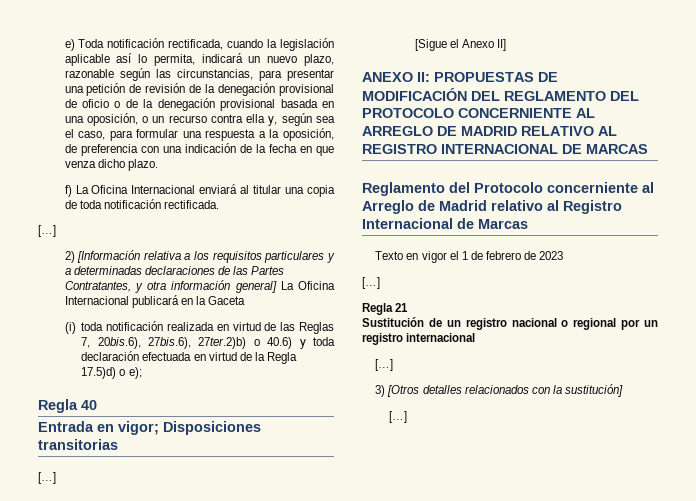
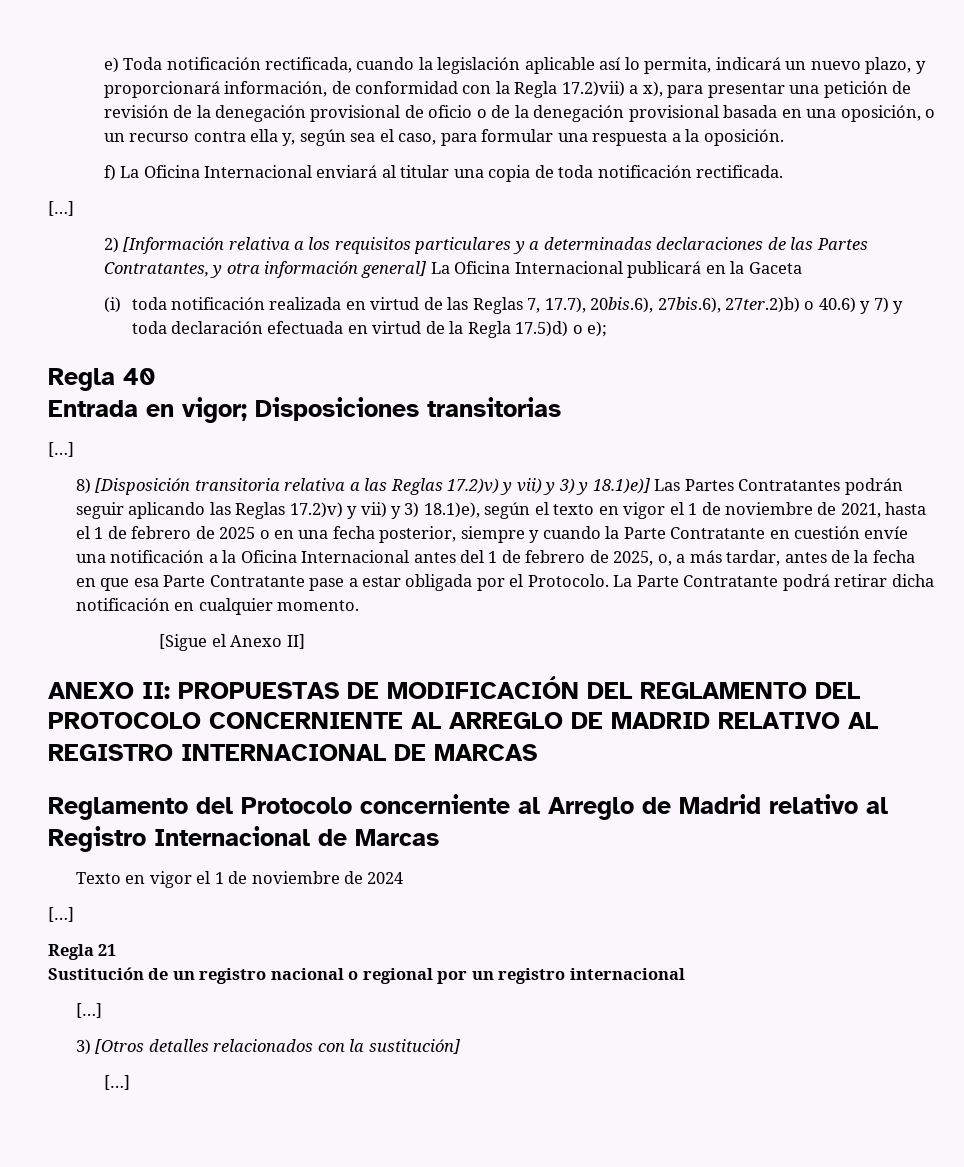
[64,68,253,81] razonable según las circunstancias, -> [915,61,926,74] [103,81,663,98] y proporcionará información, de conformidad con la Regla 17.2)vii) a x),
[282,128,334,141] [64,143,334,156] [64,159,158,171] oposición, de preferencia con una indicación de la fecha en que venza dicho plazo. -> [703,129,784,146] oposición.
(91, 342) none -> [544,297,586,313] 17.7),
(306, 344) none -> [873,297,904,314] 7) y
(56, 478) none -> [75,478,903,495] [75,502,927,519] [75,526,909,543] [75,550,915,566] [75,574,934,591] [75,598,360,615] // 8) [Disposición transitoria relativa a las Reglas 17.2)v) y vii) y 3) y 18.1)e)] Las Partes Contratantes podrán seguir aplicando las Reglas 17.2)v) y vii) y 3) 18.1)e), según el texto en vigor el 1 de noviembre de 2021, hasta el 1 de febrero de 2025 o en una fecha posterior, siempre y cuando la Parte Contratante en cuestión envíe una notificación a la Oficina Internacional antes del 1 de febrero de 2025, o, a más tardar, antes de la fecha en que esa Parte Contratante pase a estar obligada por el Protocolo. La Parte Contratante podrá retirar dicha notificación en cualquier momento.
[485,251,564,260] febrero de 2023 -> [251,871,404,884] noviembre de 2024

